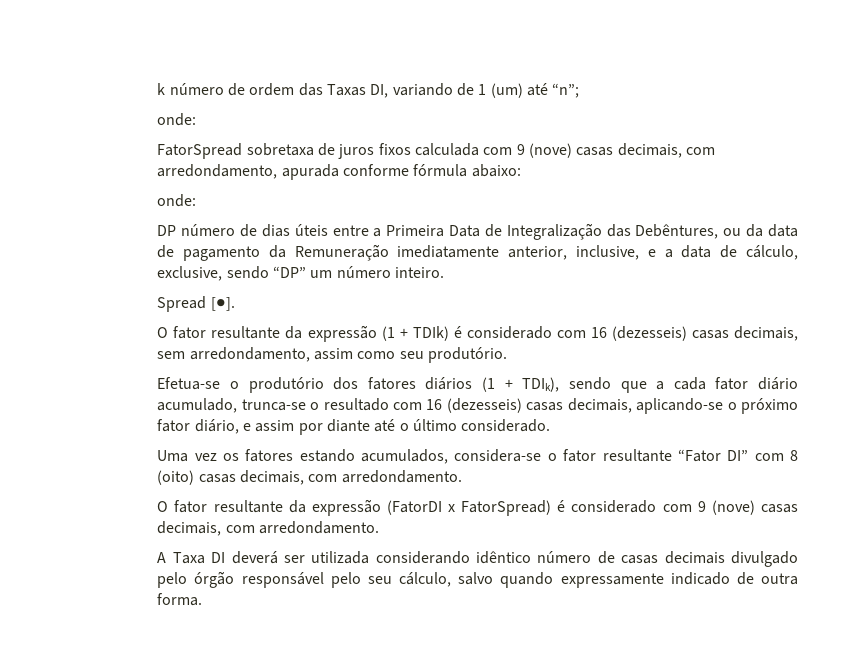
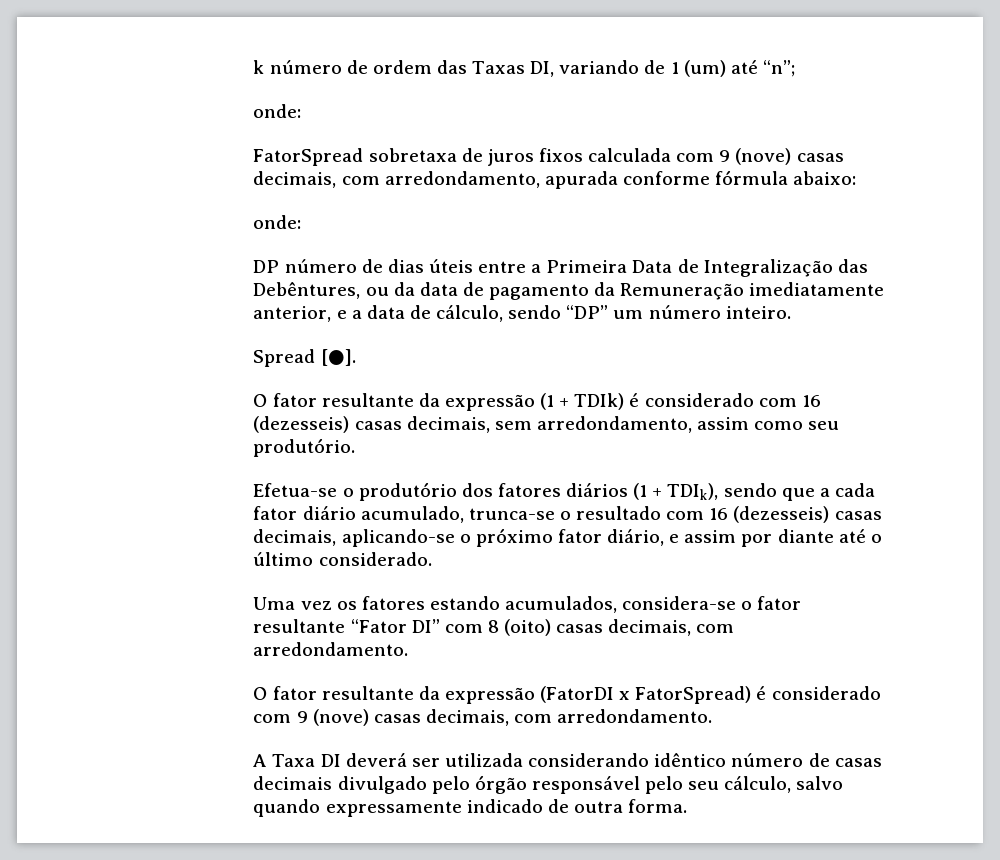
[576,245,640,260] inclusive, -> (332, 314) none
[157,266,223,281] exclusive, -> (504, 313) none

